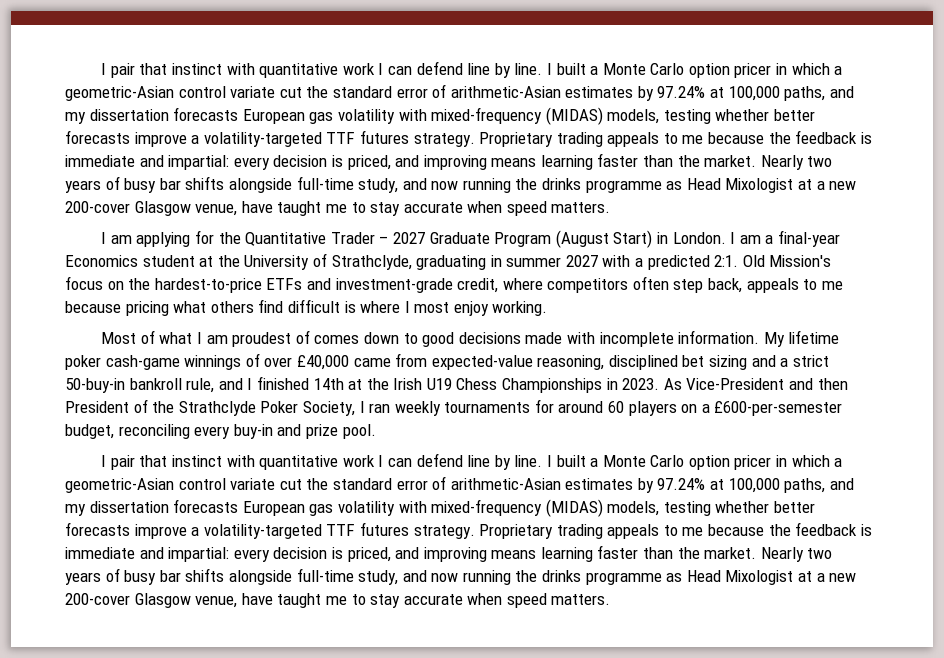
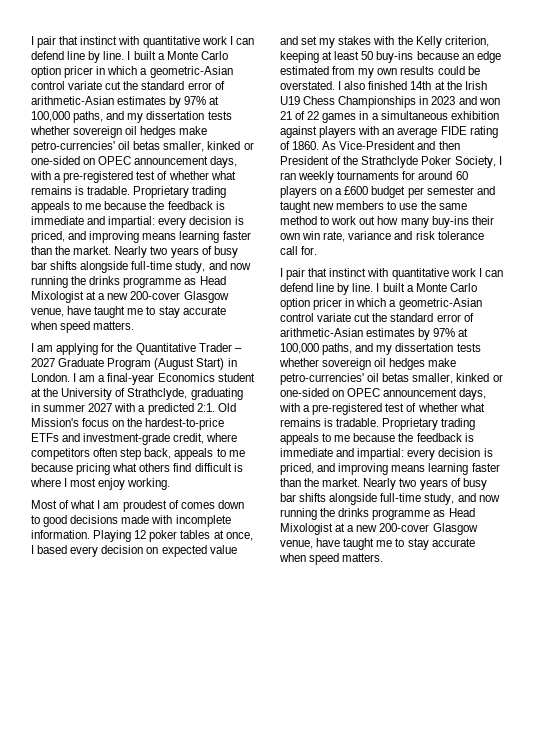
[657,86,854,101] [65,107,816,125] [65,130,475,147] 97.24% at 100,000 paths, and my dissertation forecasts European gas volatility with mixed-frequency (MIDAS) models, testing whether better forecasts improve a volatility-targeted TTF futures strategy. -> [184,96,220,105] [31,111,232,123] [30,126,208,138] [31,141,254,153] [31,156,238,168] [30,171,236,183] [31,186,131,195] 97% at 100,000 paths, and my dissertation tests whether sovereign oil hedges make petro-currencies' oil betas smaller, kinked or one-sided on OPEC announcement days, with a pre-registered test of whether what remains is tradable.
[763,330,840,347] [65,353,829,370] [65,378,253,393] My lifetime poker cash-game winnings of over £40,000 came from expected-value reasoning, disciplined bet sizing and a strict 50-buy-in bankroll rule, and I -> [93,530,253,542] [31,545,237,557] [280,36,489,48] [280,51,501,63] [280,66,480,78] [280,81,366,90] Playing 12 poker tables at once, I based every decision on expected value and set my stakes with the Kelly criterion, keeping at least 50 buy-ins because an edge estimated from my own results could be overstated. I also
[622,378,660,390] 2023. -> [431,96,500,105] [280,111,499,123] [280,126,498,138] [280,141,320,150] 2023 and won 21 of 22 games in a simultaneous exhibition against players with an average FIDE rating of 1860.
[714,401,843,416] [65,424,376,439] £600-per-semester budget, reconciling every buy-in and prize pool. -> [344,186,495,198] [280,201,467,213] [280,216,494,228] [280,231,484,242] [280,246,318,255] £600 budget per semester and taught new members to use the same method to work out how many buy-ins their own win rate, variance and risk tolerance call for.
[657,478,854,493] [65,499,816,517] [65,522,475,539] 97.24% at 100,000 paths, and my dissertation forecasts European gas volatility with mixed-frequency (MIDAS) models, testing whether better forecasts improve a volatility-targeted TTF futures strategy. -> [433,328,469,337] [280,343,481,355] [279,358,457,370] [280,373,503,385] [280,388,487,400] [279,403,485,415] [280,418,380,427] 97% at 100,000 paths, and my dissertation tests whether sovereign oil hedges make petro-currencies' oil betas smaller, kinked or one-sided on OPEC announcement days, with a pre-registered test of whether what remains is tradable.

